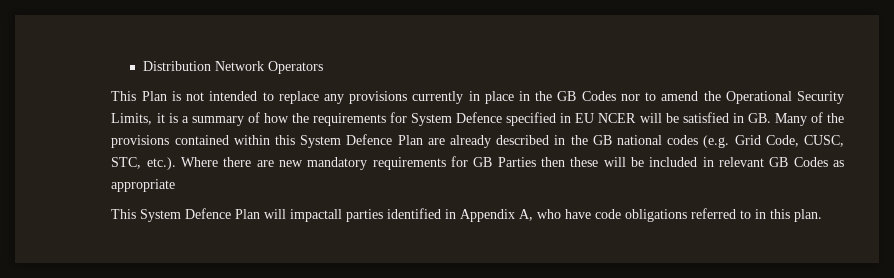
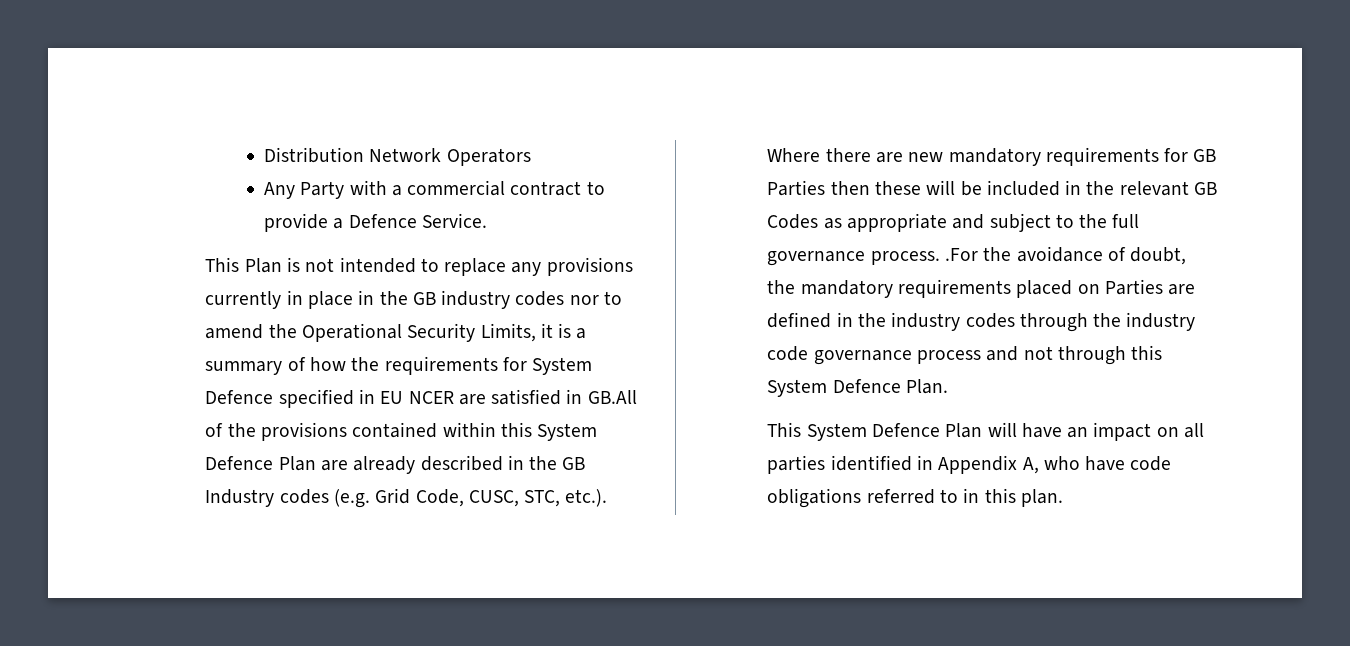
(323, 67) none -> [264,180,605,199] [264,213,487,232] // Any Party with a commercial contract to provide a Defence Service.
[581,91,616,101] Codes -> [441,290,565,309] industry codes
[639,112,807,126] will be satisfied in GB. Many -> [458,389,637,405] are satisfied in GB.All
[617,135,663,145] national -> [205,489,275,507] Industry
(714, 162) none -> [1086,181,1115,195] the
(176, 185) none -> [952,213,1140,232] [767,246,1187,266] [767,279,1196,298] [767,312,1196,332] [767,345,1163,365] [767,379,948,397] and subject to the full governance process. .For the avoidance of doubt, the mandatory requirements placed on Parties are defined in the industry codes through the industry code governance process and not through this System Defence Plan.
[290,209,343,222] impactall -> [1021,422,1204,441] have an impact on all

